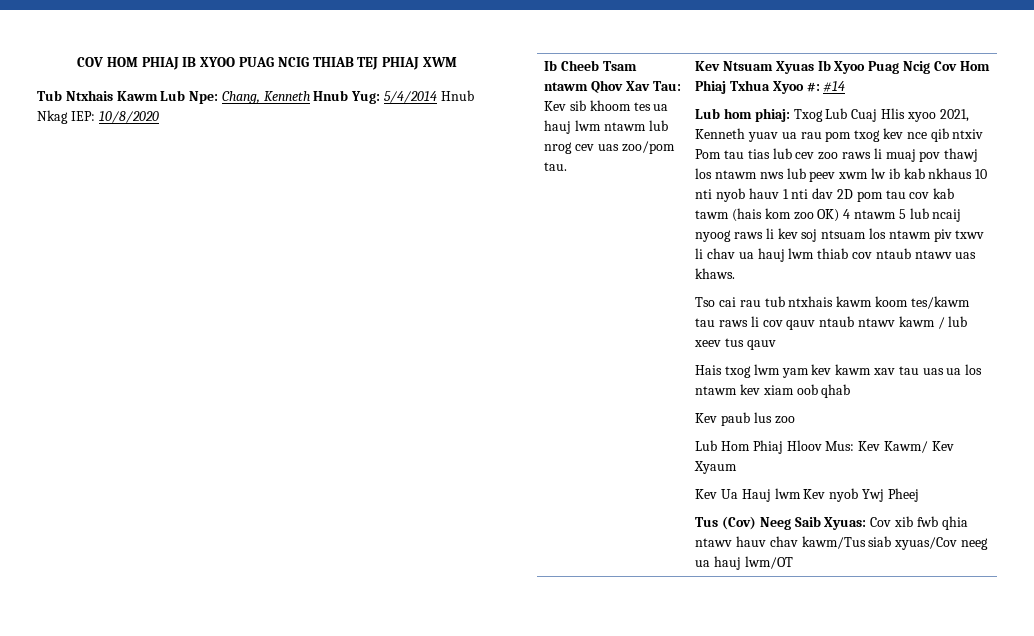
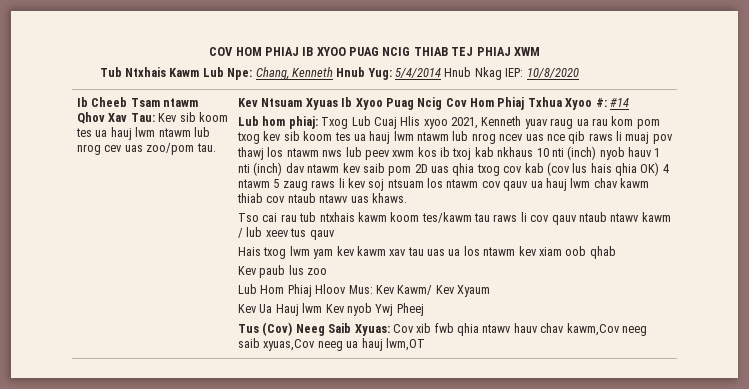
[589,100,631,111] khoom -> [198,112,228,122] koom
(779, 137) none -> [550,118,574,129] raug
(822, 135) none -> [611,116,634,126] kom
[906,128,984,142] [695,148,839,160] nce qib ntxiv Pom tau tias lub cev zoo -> [283,131,586,144] sib koom tes ua hauj lwm ntawm lub nrog ncev uas nce qib
[871,168,900,179] lw ib -> [417,147,472,160] kos ib txoj
(713, 194) none -> [567,146,597,160] (inch)
[812,188,955,202] [695,208,814,222] dav 2D pom tau cov kab tawm (hais kom zoo -> [253,162,638,176] (inch) dav ntawm kev saib pom 2D uas qhia txog cov kab (cov lus hais qhia
[909,208,962,222] [695,230,732,242] lub ncaij nyoog -> [282,181,308,191] zaug
[933,229,985,242] [695,248,815,262] piv txwv li chav ua hauj lwm -> [481,178,650,191] cov qauv ua hauj lwm chav kawm
[801,536,958,550] kawm/Tus siab xyuas/Cov -> [566,323,647,336] [238,338,316,351] kawm,Cov neeg saib xyuas,Cov
[744,556,793,569] lwm/OT -> [385,338,425,351] lwm,OT

